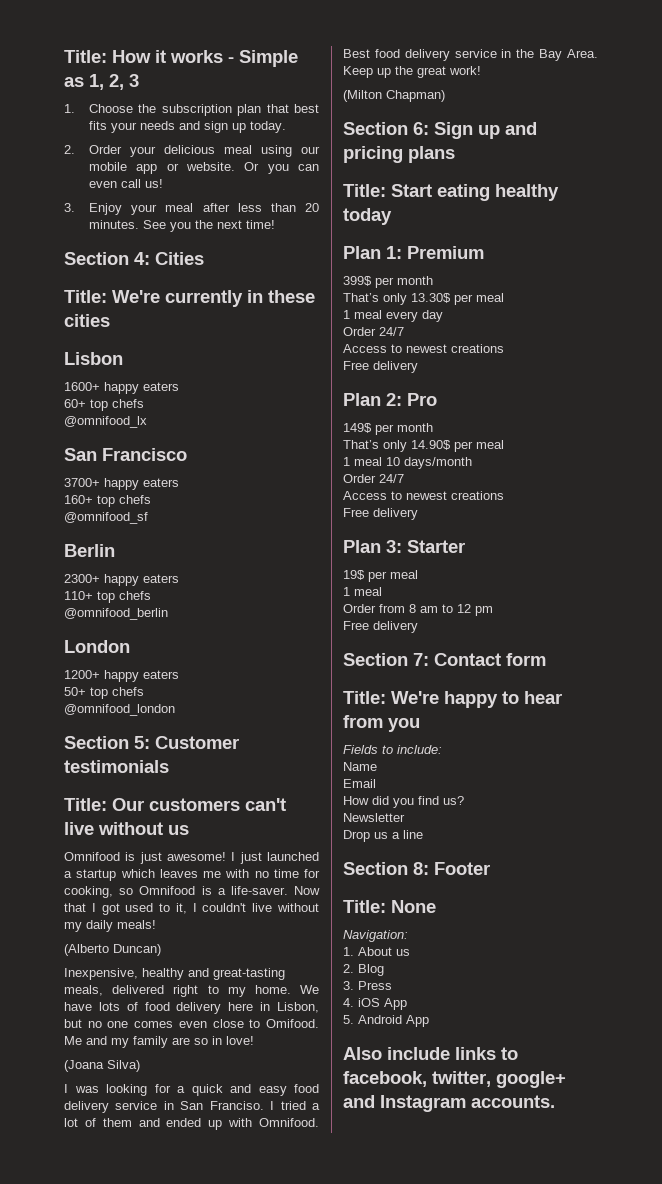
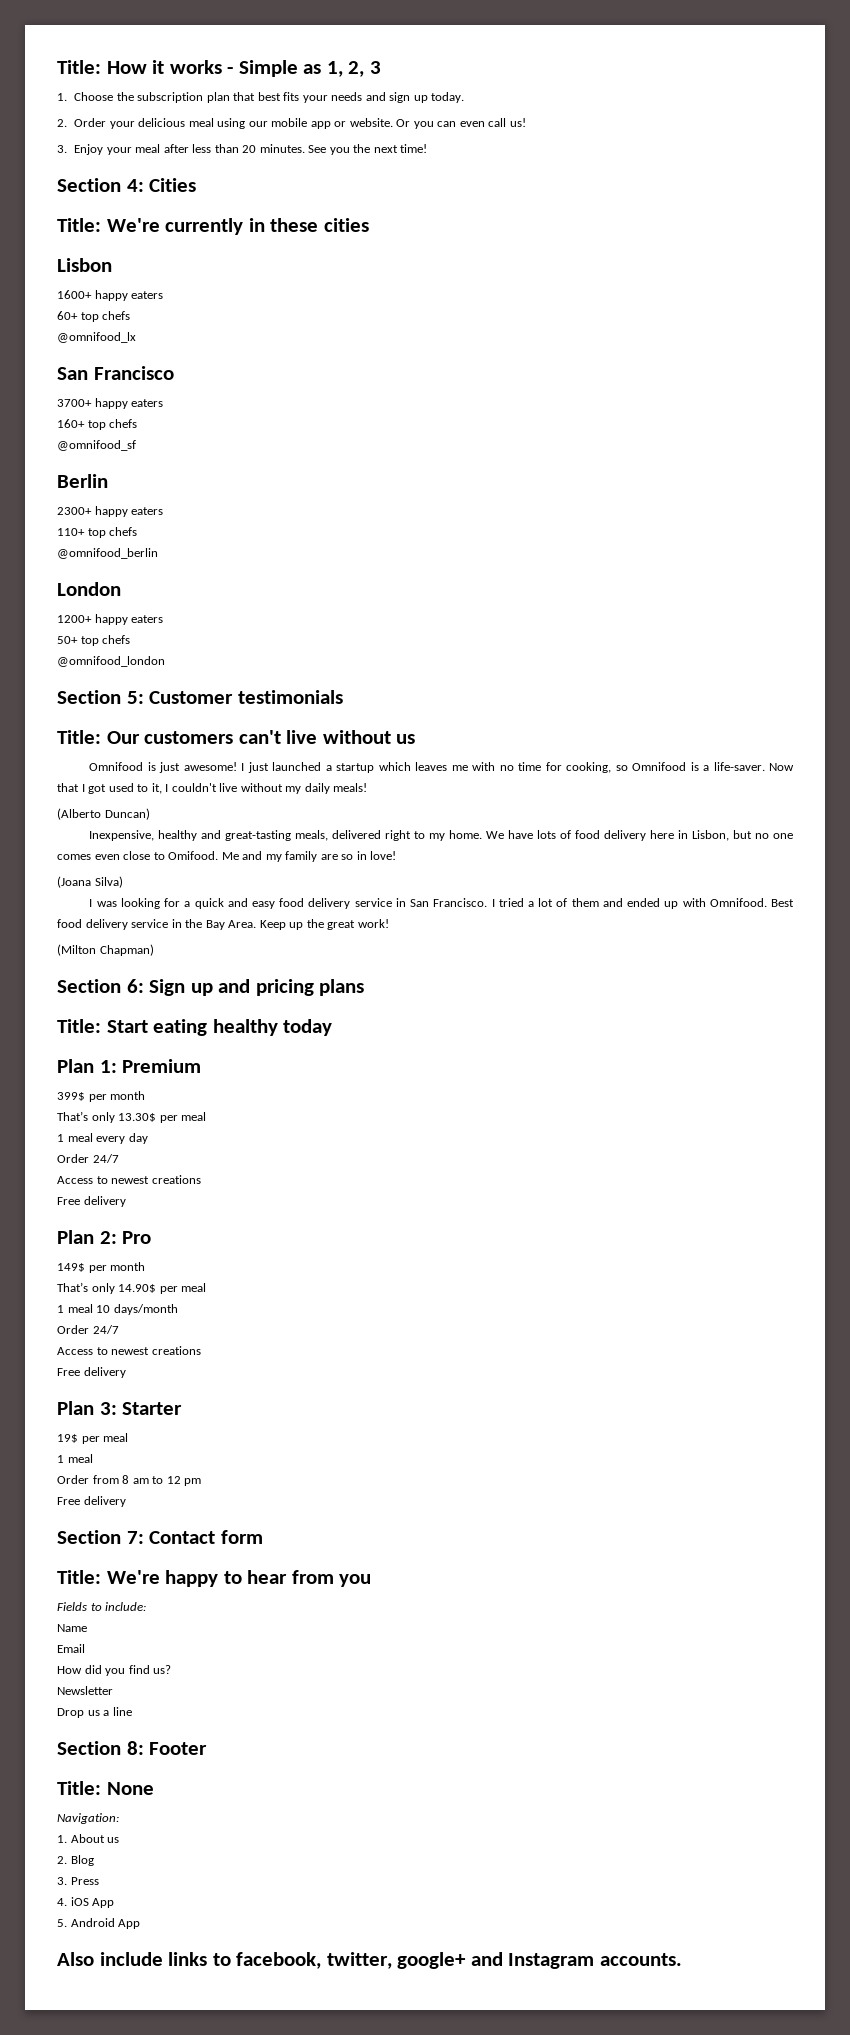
[209,1101,264,1110] Franciso. -> [433,898,488,907] Francisco.

